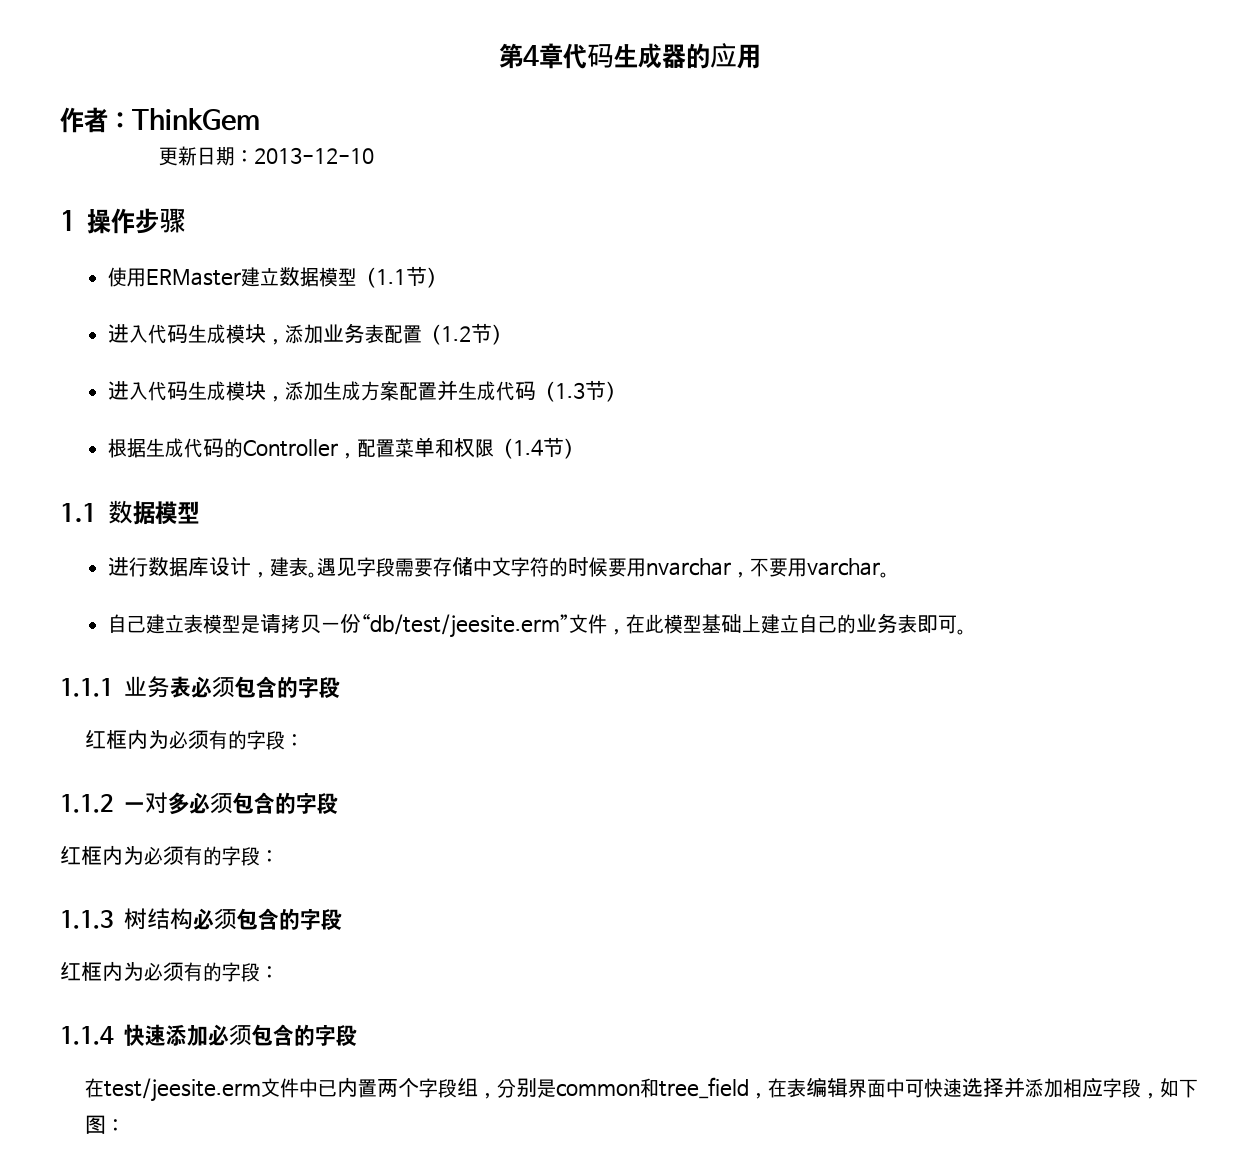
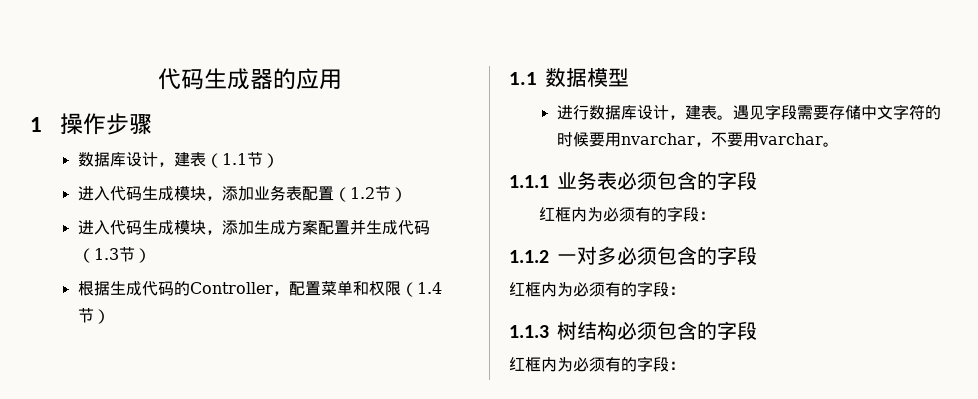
[499,43,563,69] 第4章 -> (157, 79) none
[60,107,260,133] [158,146,374,166] [60,208,186,234] [107,267,357,287] 作者：ThinkGem // 更新日期：2013-12-10 // 1操作步骤 // 使用ERMaster建立数据模型 -> [30,113,152,135] [77,152,206,167] 1操作步骤 // 数据库设计，建表
[107,613,966,638] // 自己建立表模型是请拷贝一份“db/test/jeesite.erm”文件，在此模型基础上建立自己的业务表即可。 -> (839, 144) none
[60,1024,357,1047] [84,1077,1198,1102] [84,1115,125,1134] // 1.1.4快速添加必须包含的字段 // 在test/jeesite.erm文件中已内置两个字段组，分别是common和tree_field，在表编辑界面中可快速选择并添加相应字段，如下图： -> (685, 365) none

